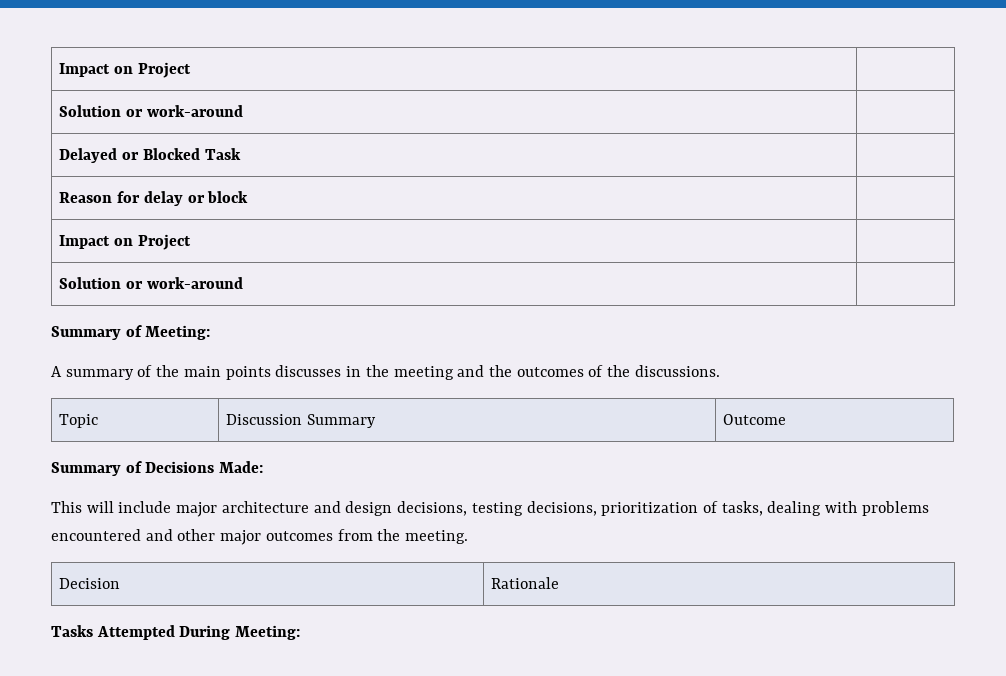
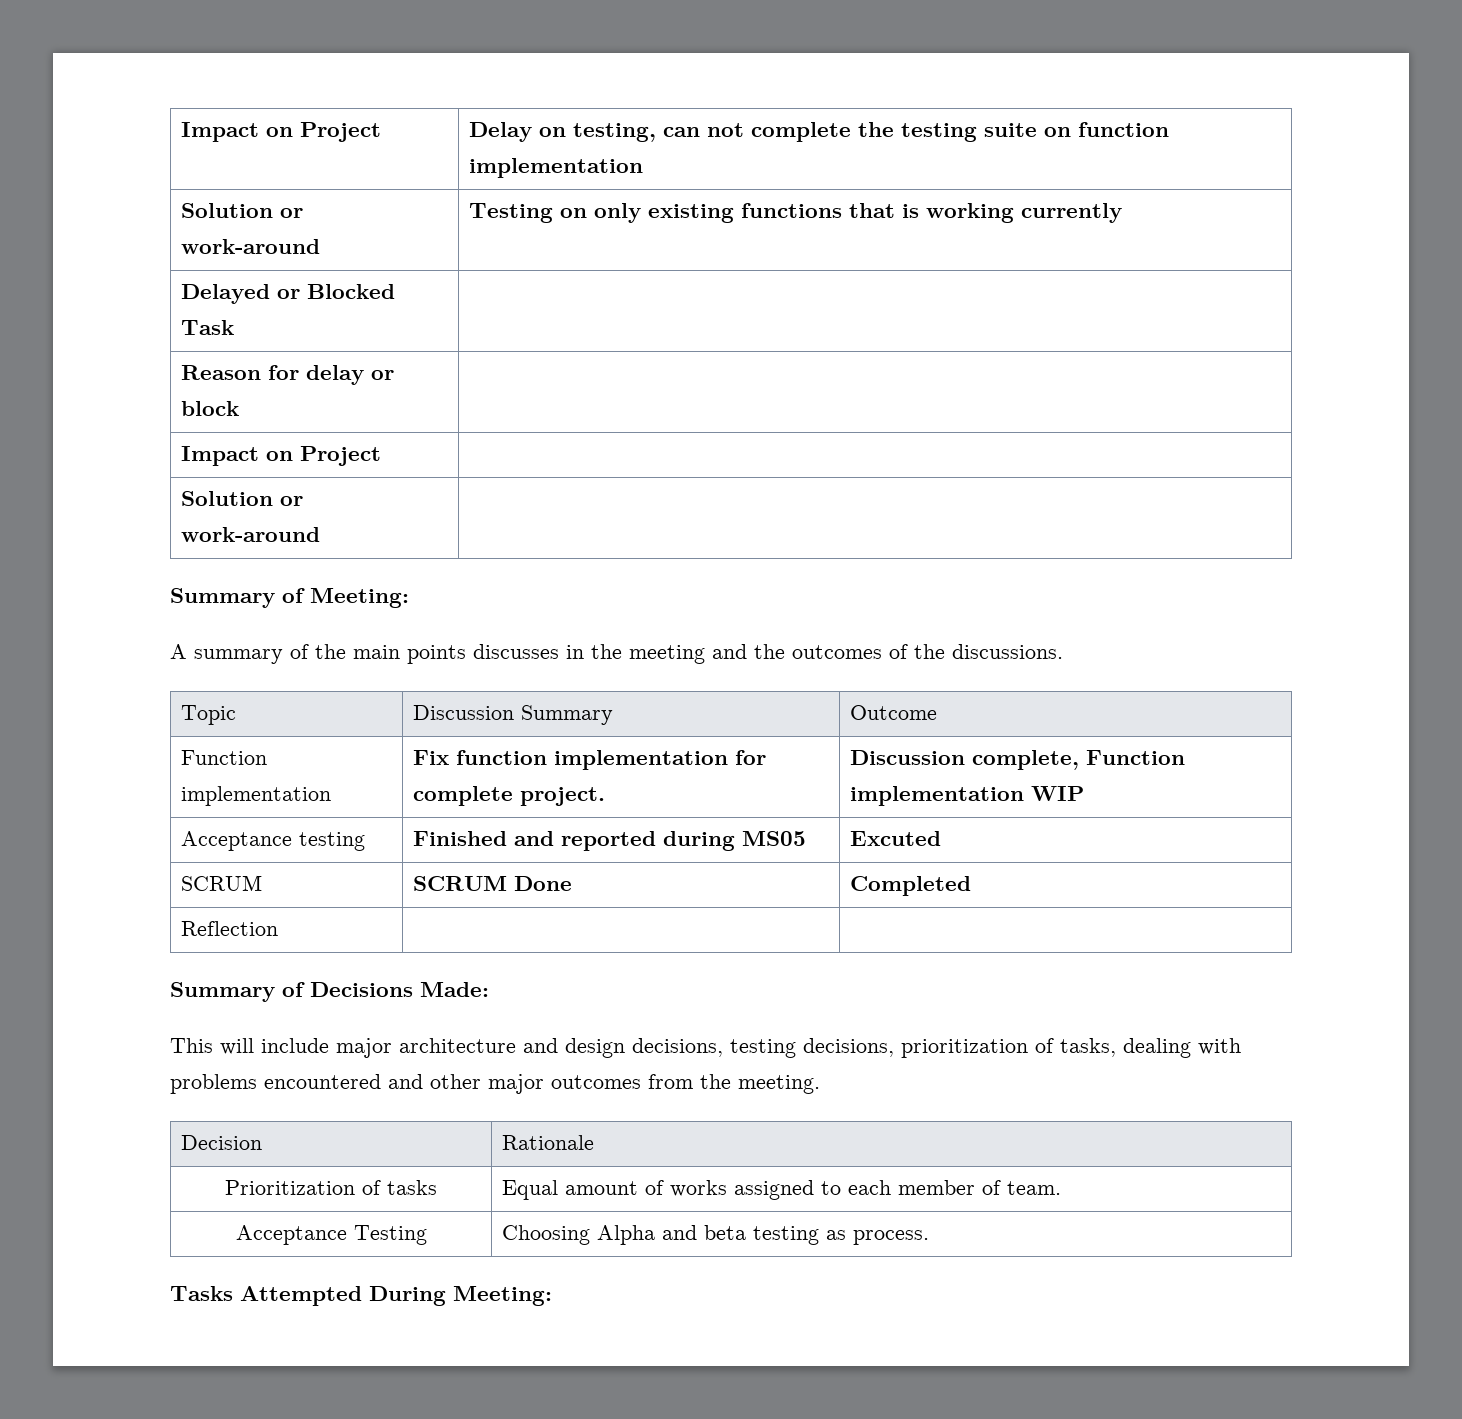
[59,62,191,78] [59,105,243,117] Impact on Project | // Solution or work-around | -> [181,122,382,142] [469,122,1170,142] [469,158,644,178] [181,203,304,218] [181,239,321,254] [469,203,1123,223] Impact on Project | Delay on testing, can not complete the testing suite on function implementation // Solution or work-around | Testing on only existing functions that is working currently
(787, 419) none -> [181,750,268,765] [181,786,332,806] [413,750,767,770] [413,786,606,806] [850,750,1186,770] [850,786,1085,806] [181,831,366,851] [413,831,807,851] [850,831,942,846] [181,875,263,891] [413,876,573,891] [850,876,972,896] [181,921,279,936] // Function implementation | Fix function implementation for complete project. | Discussion complete, Function implementation WIP // Acceptance testing | Finished and reported during MS05 | Excuted // SCRUM | SCRUM Done | Completed // Reflection | |
(560, 583) none -> [225,1180,437,1195] [502,1180,1062,1200] [235,1225,427,1245] [502,1225,930,1245] // Prioritization of tasks | Equal amount of works assigned to each member of team. // Acceptance Testing | Choosing Alpha and beta testing as process.

